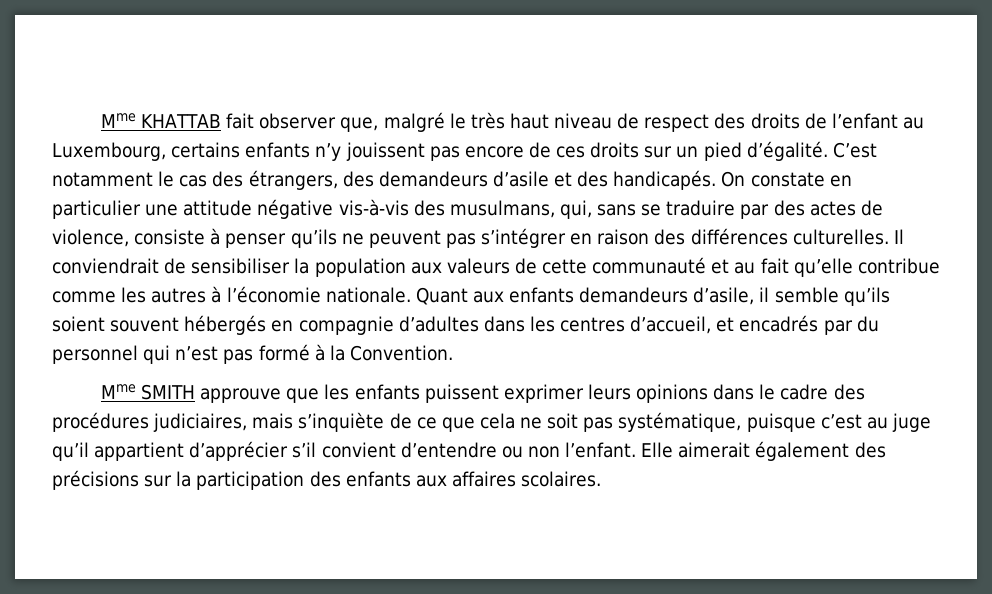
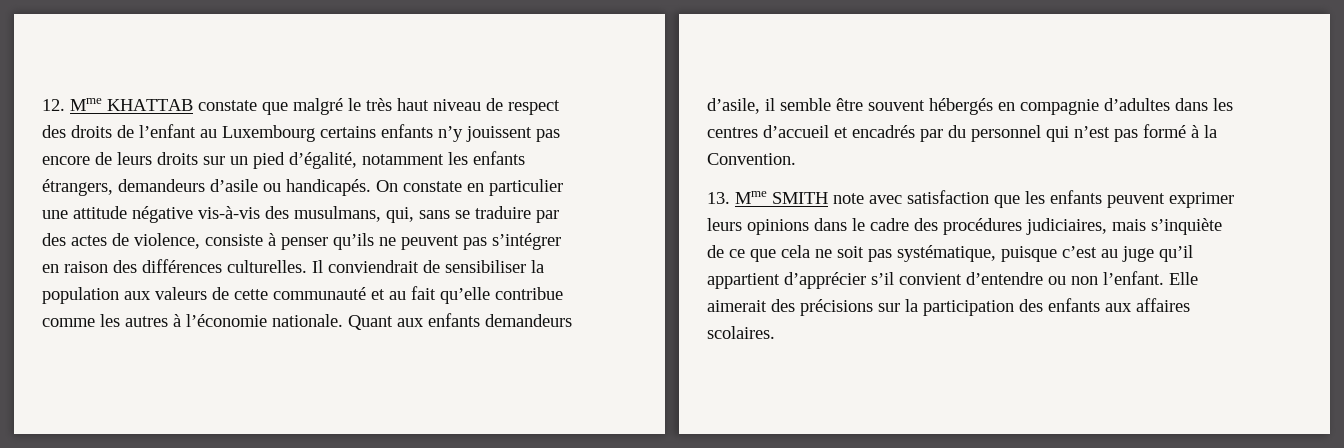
(100, 120) none -> [42,99,65,111] 12.
[226,113,379,132] fait observer que, -> [198,100,288,115] constate que
[52,142,166,161] Luxembourg, -> [222,125,315,142] Luxembourg
[556,146,586,158] ces -> [117,152,152,165] leurs
[746,141,877,161] [52,170,609,190] d’égalité. C’est notamment le cas des étrangers, des demandeurs d’asile et des -> [289,151,525,169] [42,179,281,196] d’égalité, notamment les enfants étrangers, demandeurs d’asile ou
[843,287,890,306] [52,316,105,332] qu’ils soient -> [836,98,863,111] être
[630,316,712,334] d’accueil, -> [763,125,829,138] d’accueil
(453, 353) none -> [707,192,730,204] 13.
[200,388,282,403] approuve -> [833,190,989,204] note avec satisfaction
[424,384,499,403] puissent -> [1107,193,1165,208] peuvent
[755,441,850,461] également -> (767, 306) none

